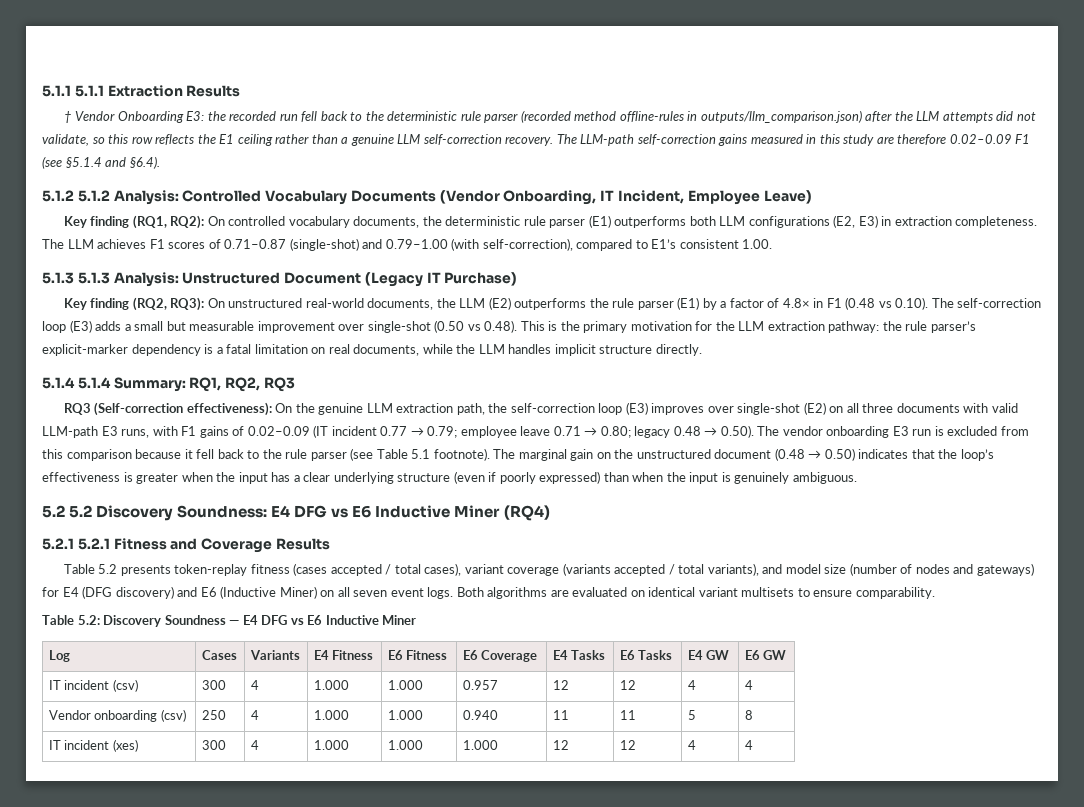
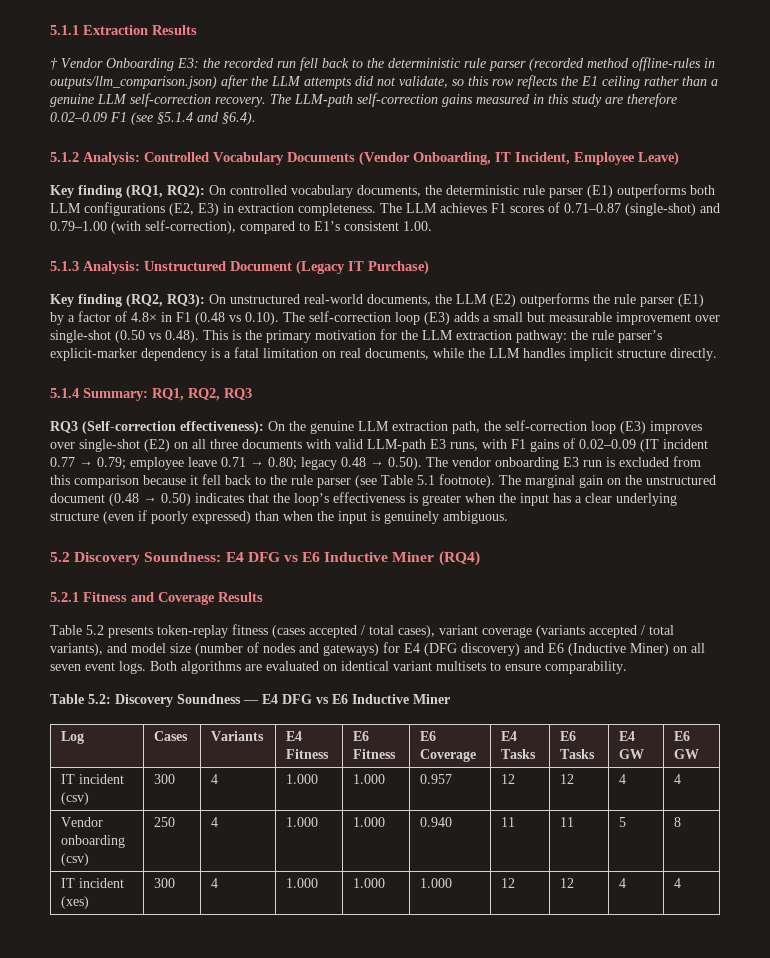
[42,85,104,97] 5.1.1 5.1.1 -> [50,25,79,35] 5.1.1
[77,190,110,202] 5.1.2 -> (79, 157) none
[77,272,110,284] 5.1.3 -> (79, 266) none
[77,377,111,389] 5.1.4 -> (79, 393) none
[69,505,93,518] 5.2 -> (70, 557) none
[77,538,110,550] 5.2.1 -> (79, 597) none

